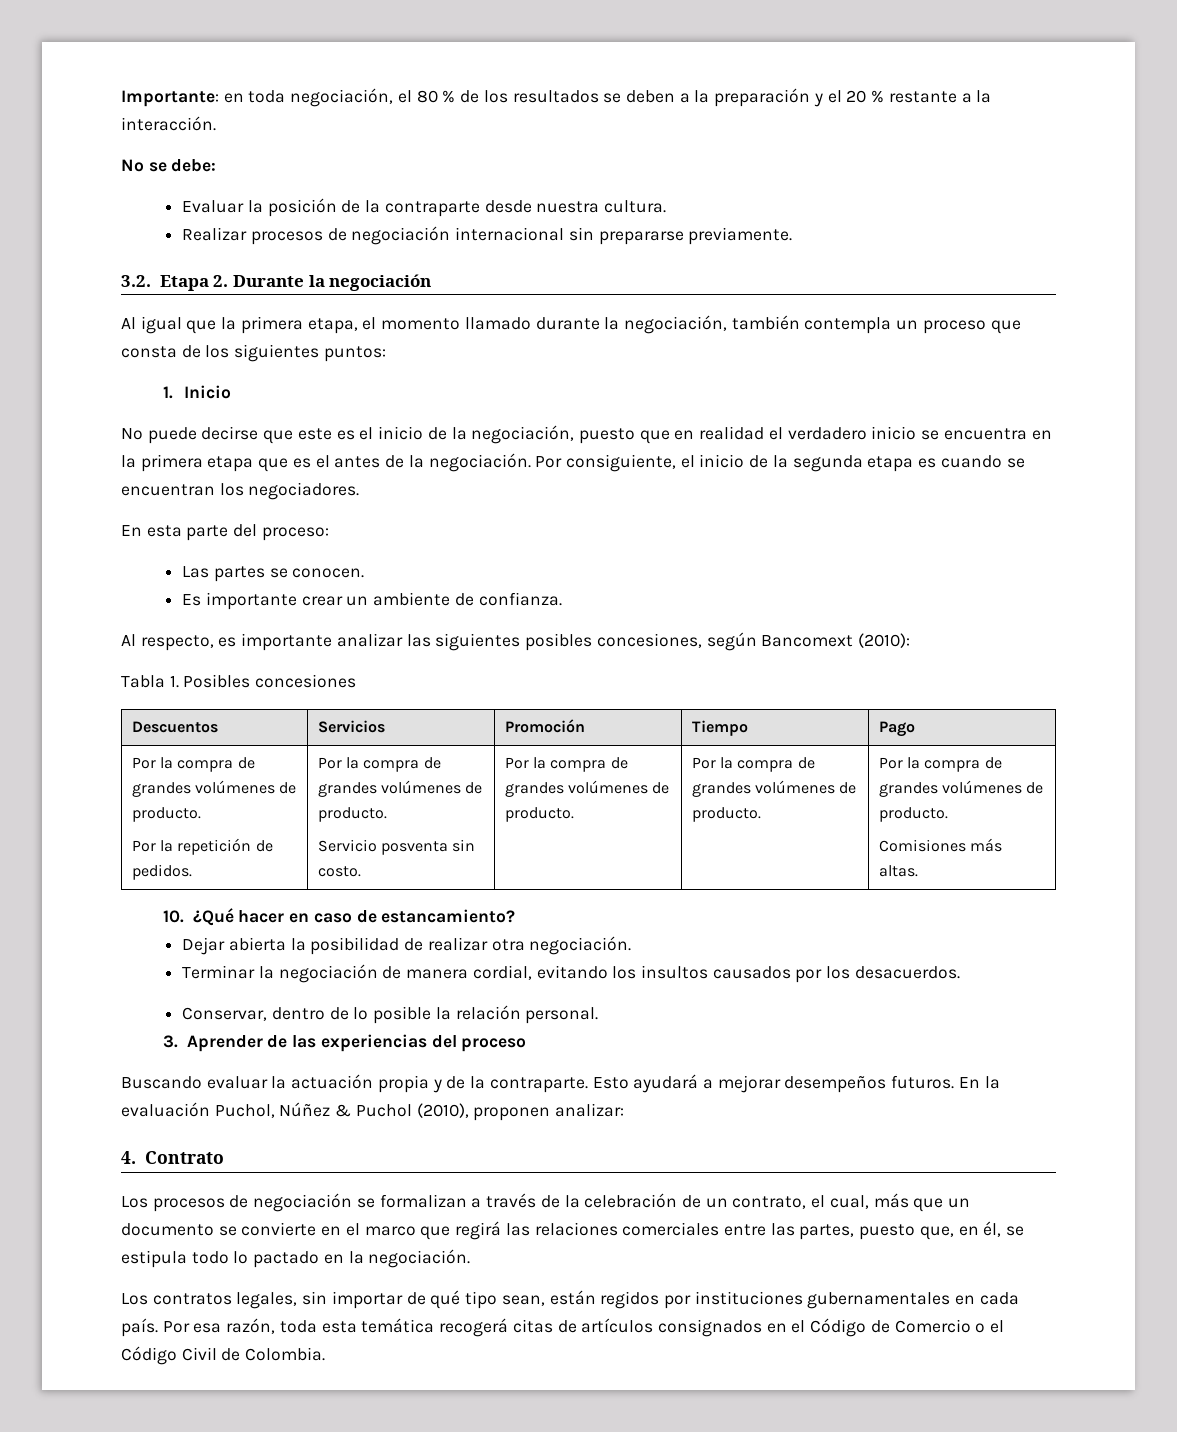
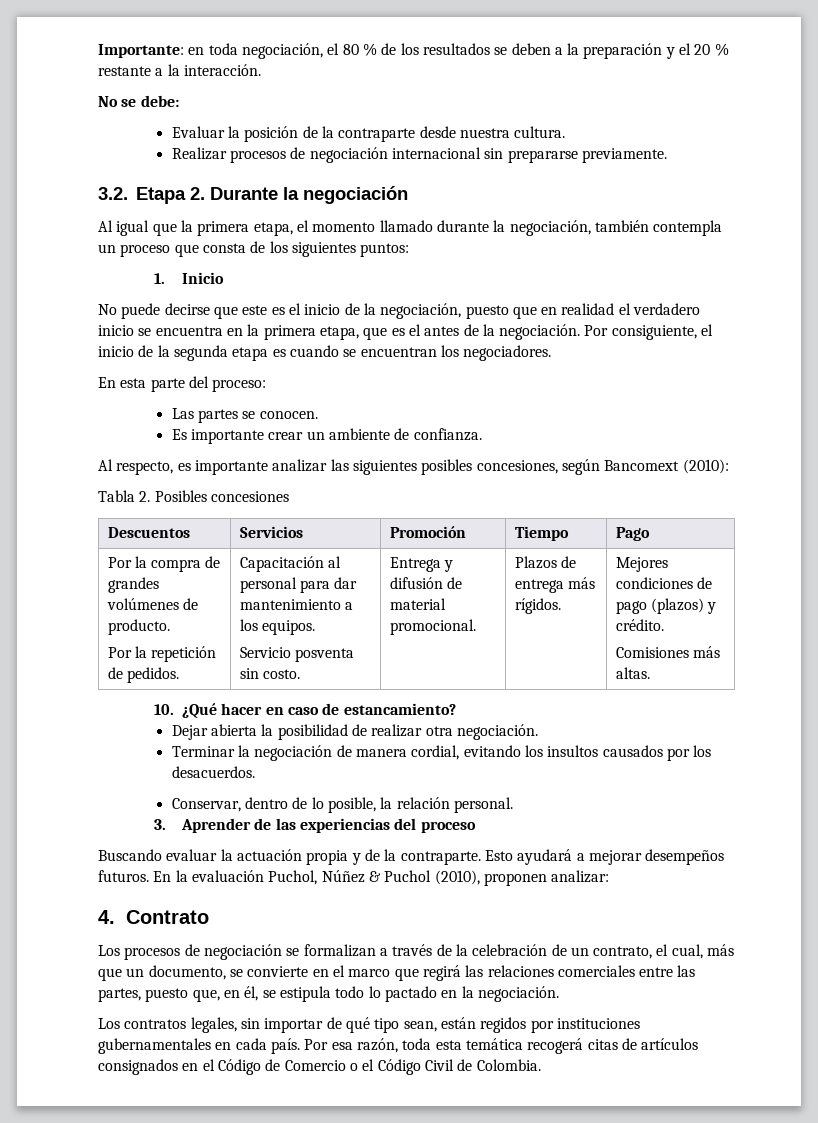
[207,456,254,472] etapa -> [319,326,359,340] etapa,
[169,675,179,688] 1. -> [139,491,151,502] 2.
[317,757,441,772] [317,780,483,797] [317,807,387,822] [317,839,476,855] [317,866,361,877] [504,757,628,772] [504,780,670,797] [504,807,574,822] [691,757,815,772] [691,780,857,797] [691,807,761,822] [878,757,1002,772] [878,780,1044,797] [878,807,948,822] Por la compra de grandes volúmenes de producto. // Servicio posventa sin costo. | Por la compra de grandes volúmenes de producto. | Por la compra de grandes volúmenes de producto. | Por la compra de grandes volúmenes de producto. -> [239,556,341,572] [239,577,358,593] [239,599,353,610] [239,619,315,635] [239,647,354,662] [239,668,300,679] [389,557,453,572] [389,577,462,589] [389,598,446,610] [389,619,476,635] [514,556,576,569] [514,577,595,593] [514,598,561,614] [615,557,668,572] [615,577,712,589] [615,598,717,614] [615,619,664,631] Capacitación al personal para dar mantenimiento a los equipos. // Servicio posventa sin costo. | Entrega y difusión de material promocional. | Plazos de entrega más rígidos. | Mejores condiciones de pago (plazos) y crédito.
[373,1006,432,1024] posible -> [327,797,376,813] posible,
[121,1223,214,1236] documento -> [148,965,226,980] documento,

